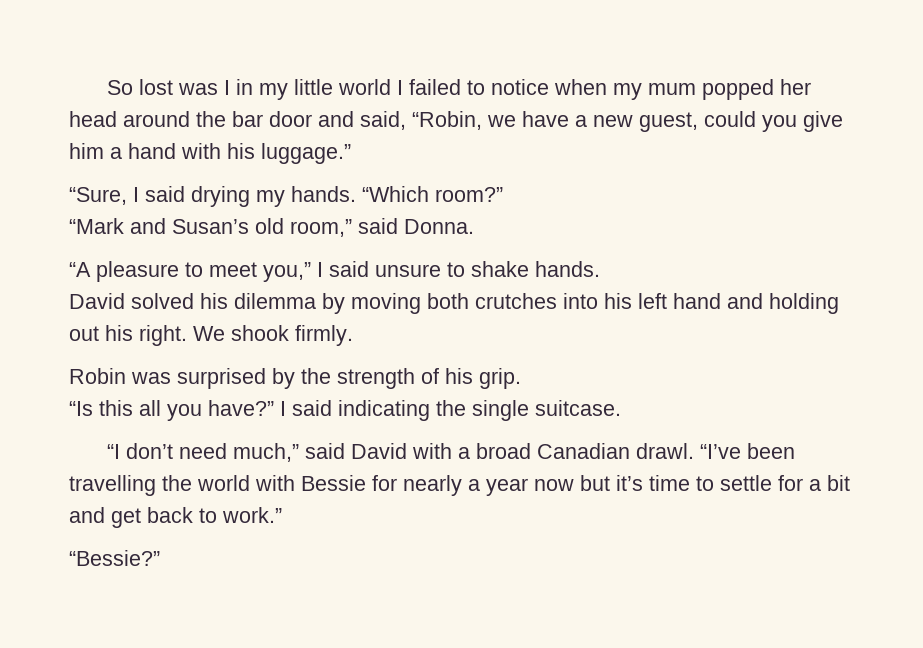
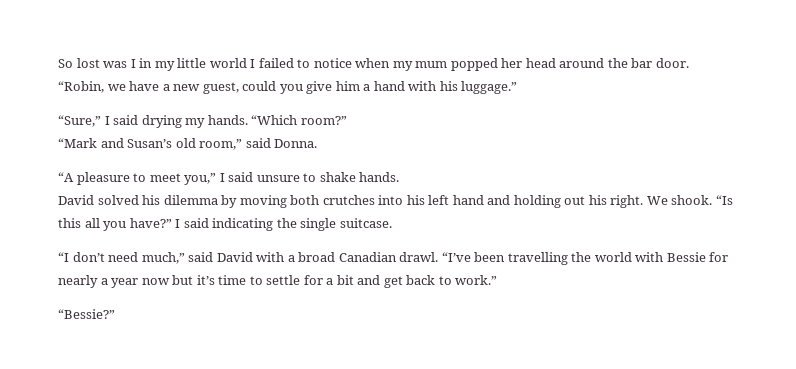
[269,111,406,130] door and said, -> [655,58,689,68] door.
[69,187,127,205] “Sure, -> [58,115,101,127] “Sure,”
[231,325,353,346] [69,368,521,389] shook firmly. // Robin was surprised by the strength of his grip. // -> [671,195,713,205] shook.

